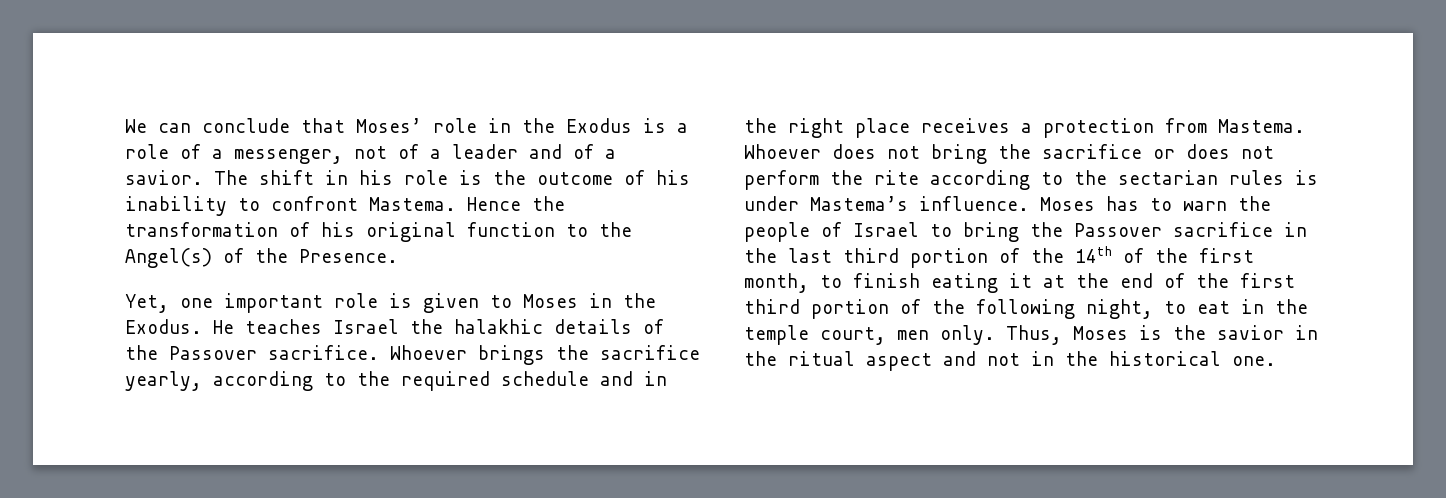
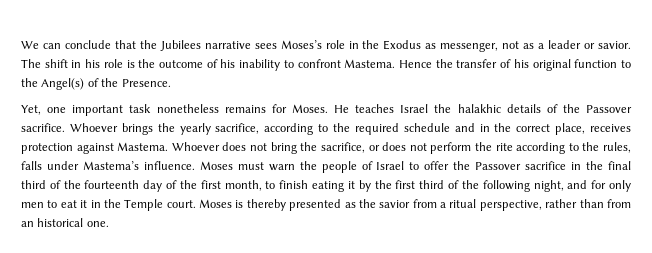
[356,118,688,133] [125,144,223,159] Moses’ role in the Exodus is a role of a -> [139,40,437,51] the Jubilees narrative sees Moses’s role in the Exodus as
[398,144,419,159] of -> [523,43,535,49] as
[529,144,616,159] and of a -> [584,43,596,49] or
[125,222,278,237] transformation -> [456,59,498,68] transfer
[334,293,656,313] [125,319,202,334] role is given to Moses in the Exodus. -> [129,104,328,113] task nonetheless remains for Moses.
[600,345,700,360] [125,371,202,391] sacrifice yearly, -> [179,123,260,135] yearly sacrifice,
[788,118,1207,138] right place receives a protection from -> [516,123,631,135] [21,143,114,154] correct place, receives protection against
[1042,144,1142,159] sacrifice -> [320,142,365,153] sacrifice,
[1118,170,1318,185] sectarian rules is -> [602,142,631,153] [21,161,42,170] rules, falls
[1106,196,1172,211] has to -> [237,162,264,170] must
[963,222,1019,242] bring -> [424,161,450,170] offer
[788,246,1112,268] last third portion of the 14th -> [608,161,632,170] [21,180,163,192] final third of the fourteenth day
[1043,273,1185,288] at the end of -> [358,180,371,192] by
[811,299,889,319] portion -> (445, 184) none
(1153, 309) none -> [567,180,632,192] [21,202,44,208] and for only men
[1241,299,1308,314] [744,325,1318,345] [744,351,1098,371] in the temple court, men only. Thus, Moses is the savior in the ritual aspect and not in the -> [80,199,632,211] [21,221,34,227] it in the Temple court. Moses is thereby presented as the savior from a ritual perspective, rather than from an

